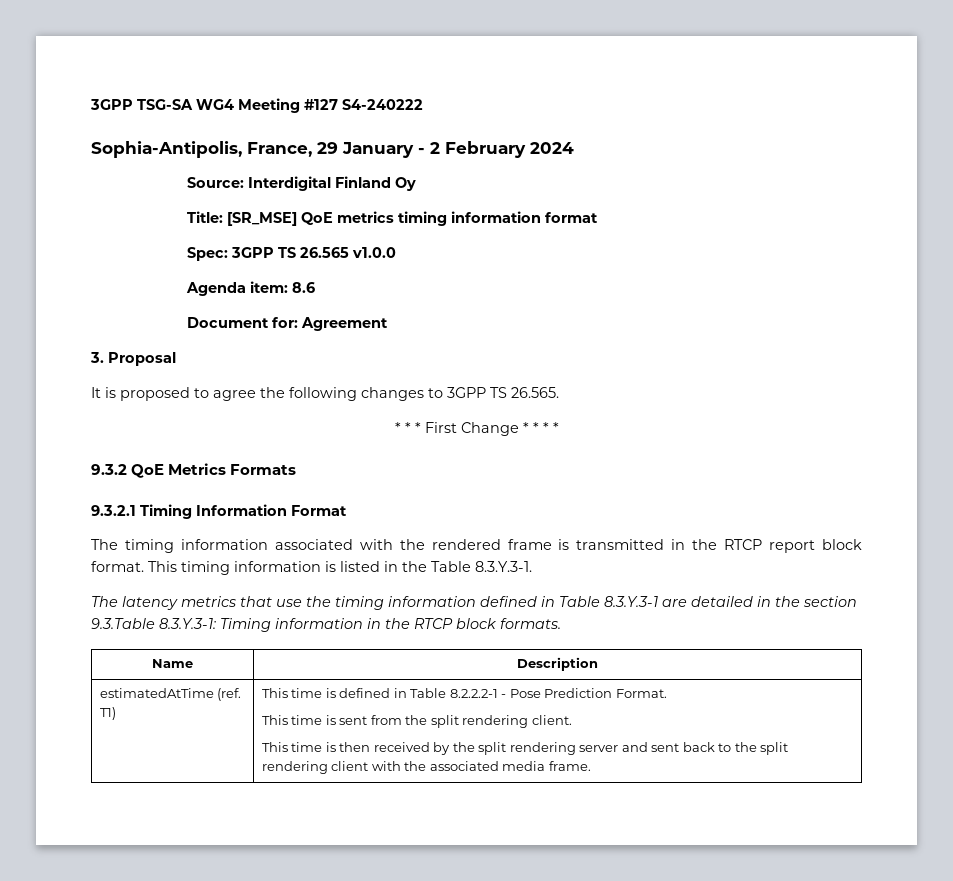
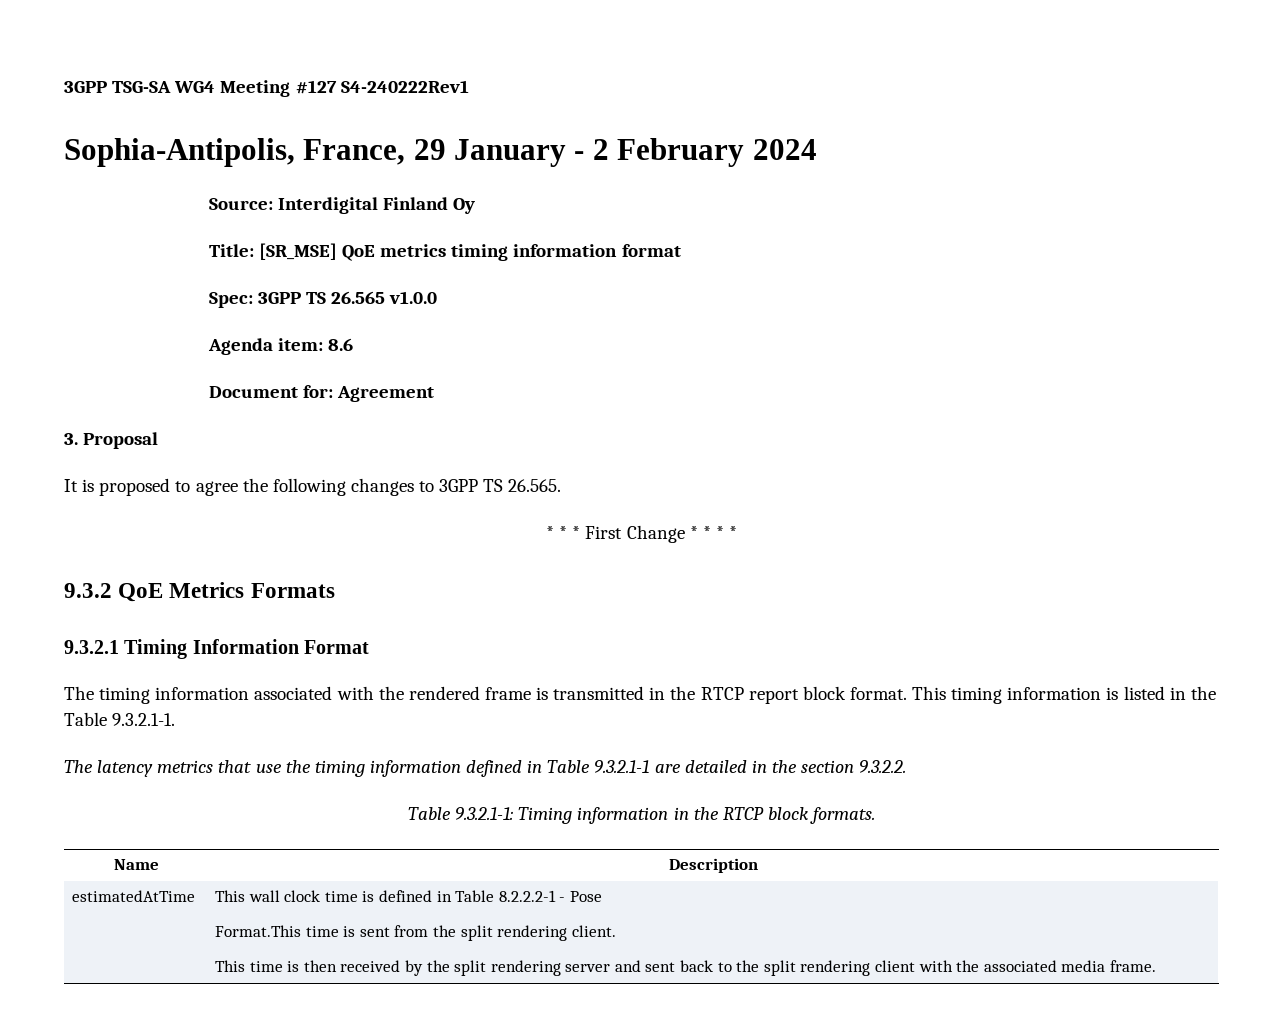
[342,99,423,110] S4-240222 -> [340,80,469,93] S4-240222Rev1
[475,561,532,572] 8.3.Y.3-1. -> [112,713,176,726] 9.3.2.1-1.
[604,596,658,607] 8.3.Y.3-1 -> [594,760,650,773] 9.3.2.1-1
[91,618,216,629] 9.3.Table 8.3.Y.3-1: -> [859,760,907,773] [407,807,514,820] 9.3.2.2. // Table 9.3.2.1-1:
[217,688,242,701] [99,707,116,720] [261,688,288,698] (ref. T1) | This -> [214,890,321,902] | This wall clock
[544,688,667,698] [261,715,288,725] Prediction Format. // This -> [214,925,301,937] // Format.This

